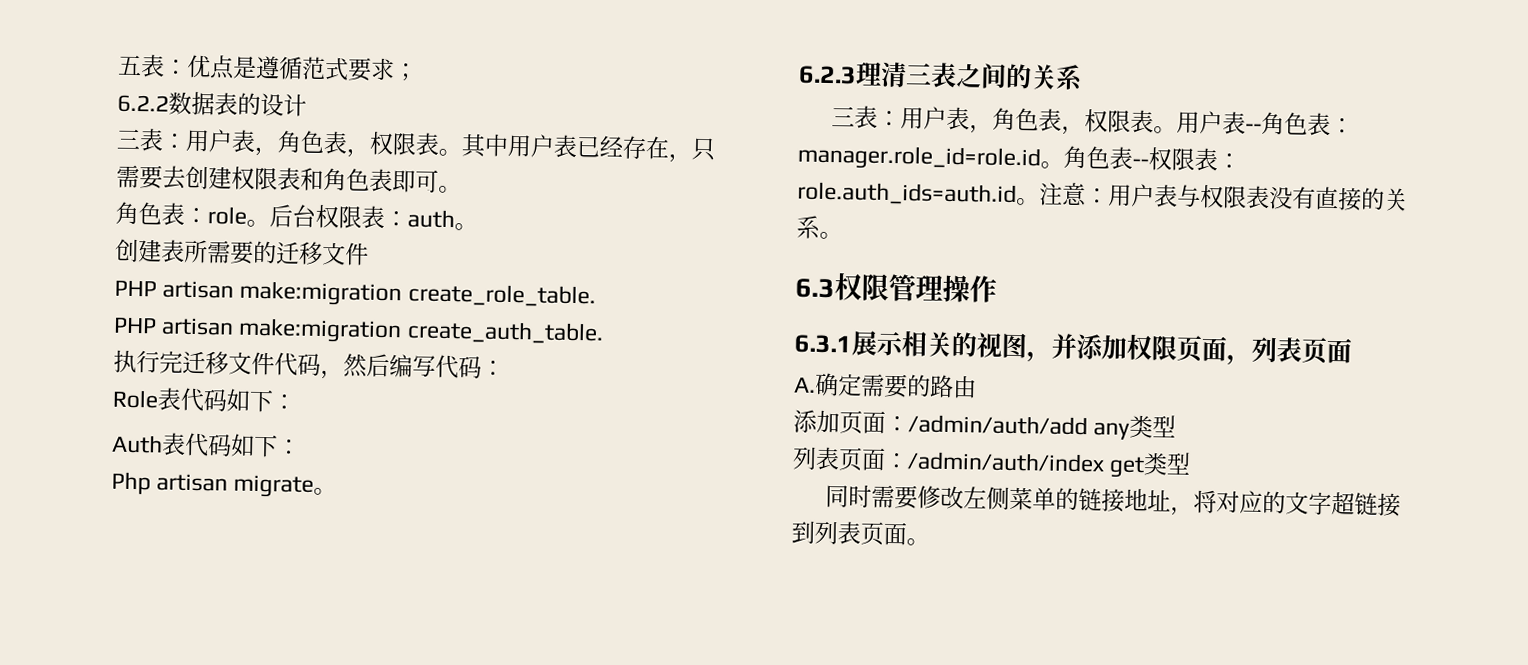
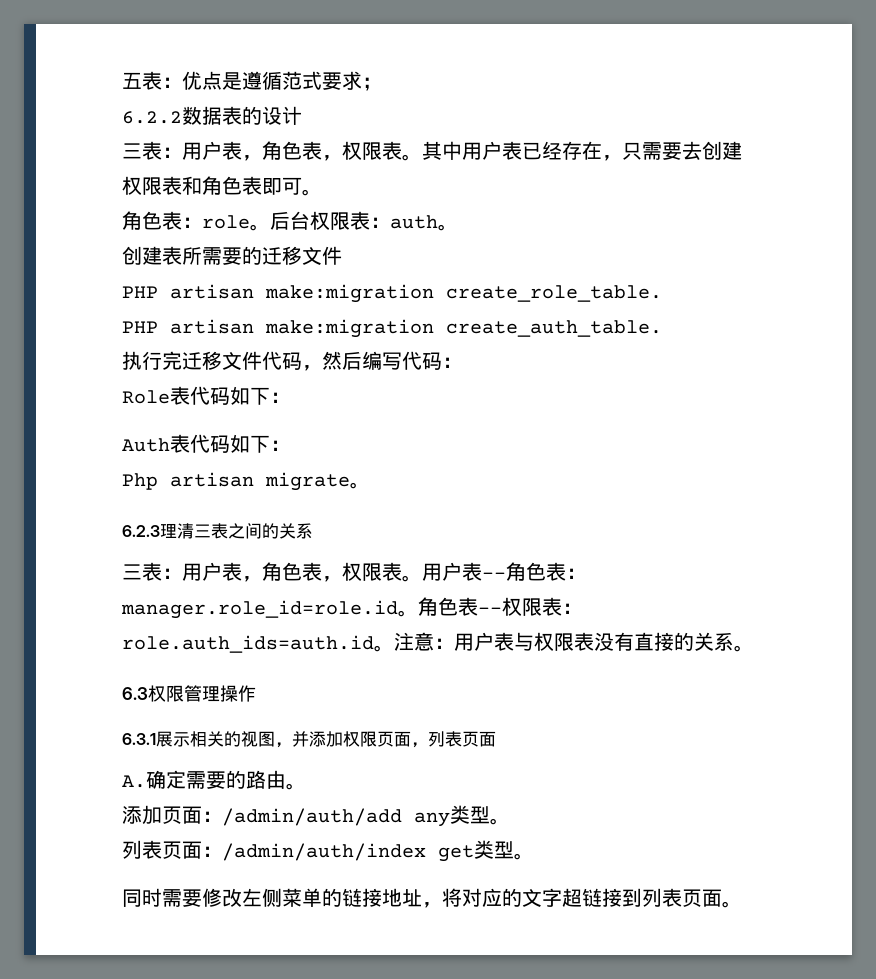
(977, 387) none -> [286,783,306,790] 。
(1177, 426) none -> [490,818,510,825] 。
(1192, 463) none -> [514,853,534,860] 。

